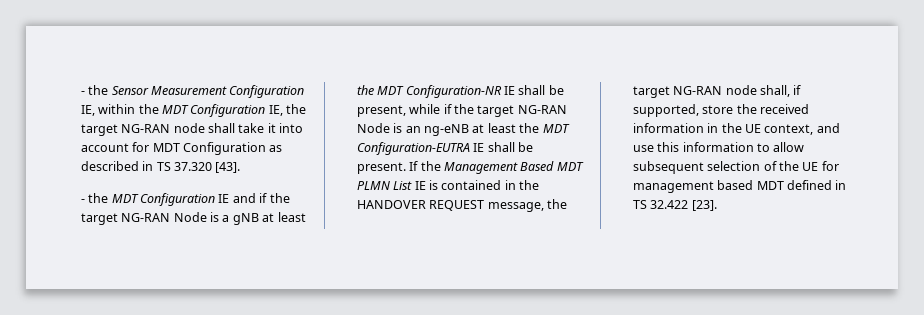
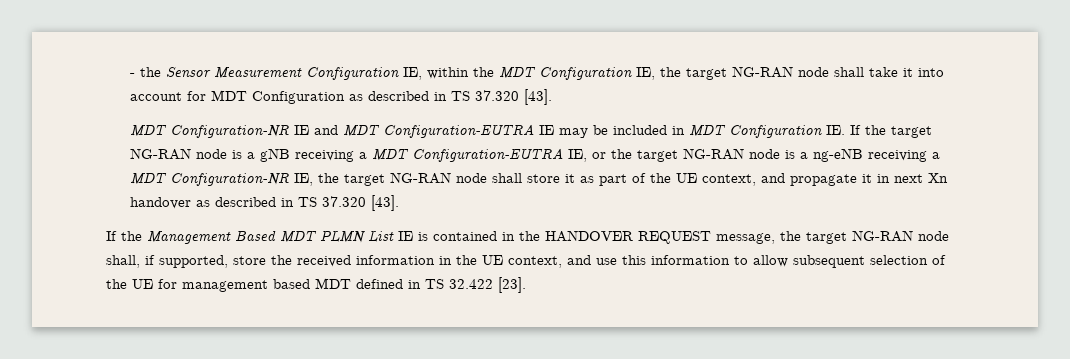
[80,193,290,206] [80,212,207,225] - the MDT Configuration IE and if the target NG-RAN Node -> [130,124,933,138] [130,148,228,160] MDT Configuration-NR IE and MDT Configuration-EUTRA IE may be included in MDT Configuration IE. If the target NG-RAN node
[262,212,306,222] [356,85,564,98] [356,104,567,117] [356,123,570,136] [356,142,534,155] [356,162,406,174] at least the MDT Configuration-NR IE shall be present, while if the target NG-RAN Node is an ng-eNB at least the MDT Configuration-EUTRA IE shall be present. -> [295,148,941,162] [130,172,949,186] [130,195,400,211] receiving a MDT Configuration-EUTRA IE, or the target NG-RAN node is a ng-eNB receiving a MDT Configuration-NR IE, the target NG-RAN node shall store it as part of the UE context, and propagate it in next Xn handover as described in TS 37.320 [43]. //

